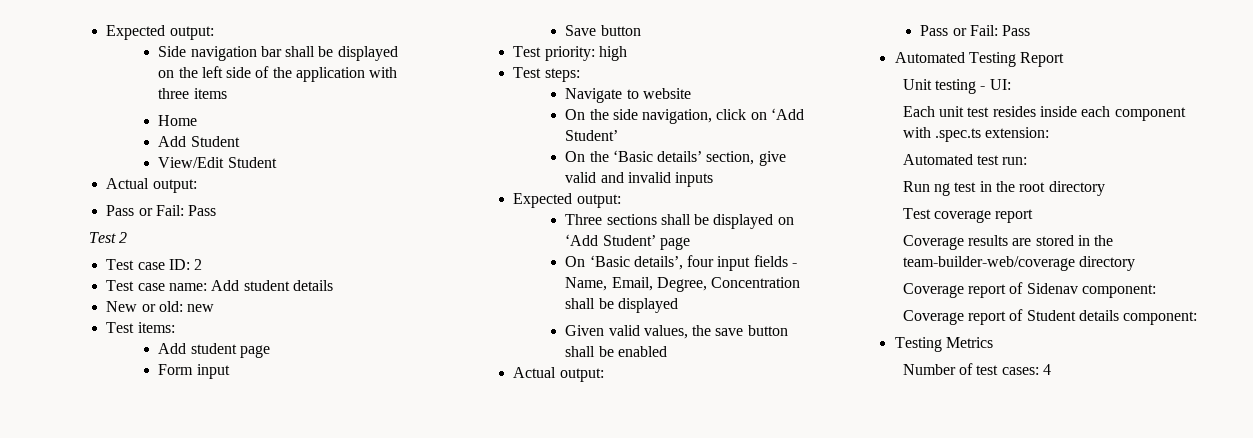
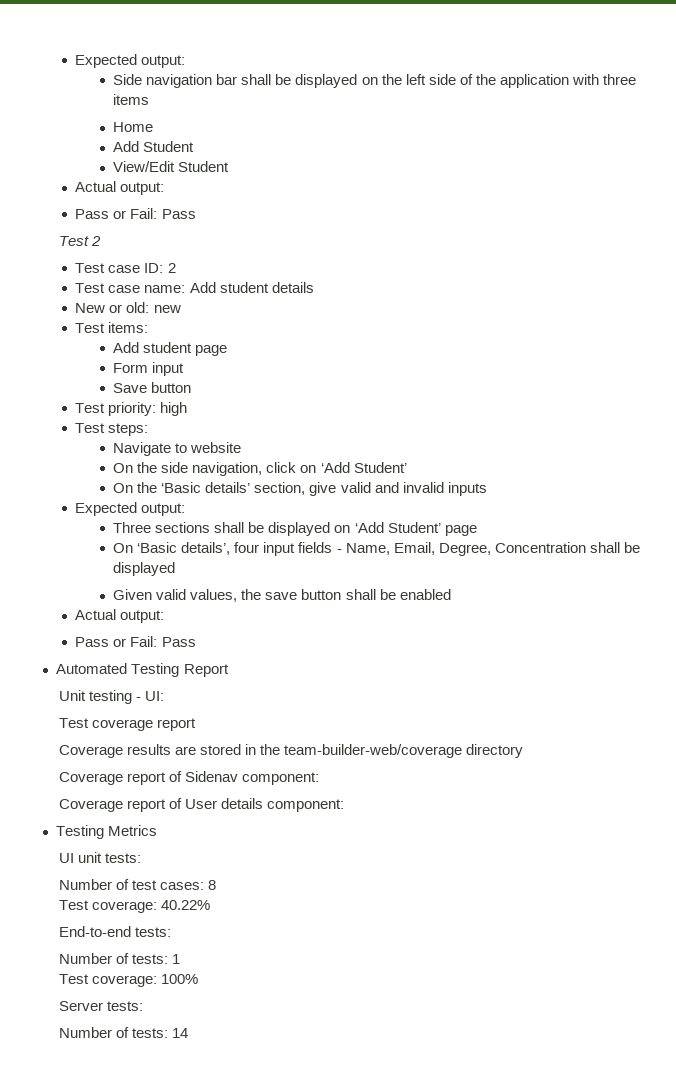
[902,106,1186,121] [902,127,1050,142] [902,154,1028,165] [902,181,1105,196] // Each unit test resides inside each component with .spec.ts extension: // Automated test run: // Run ng test in the root directory -> (165, 696) none
[1026,310,1076,321] Student -> [185,799,218,809] User
(993, 342) none -> [58,852,141,863] // UI unit tests:
[1043,364,1052,375] 4 -> [208,880,217,890] [58,900,210,913] [58,926,171,937] [58,953,181,964] [58,974,198,987] [58,1001,143,1011] [58,1027,189,1038] 8 // Test coverage: 40.22% // End-to-end tests: // Number of tests: 1 // Test coverage: 100% // Server tests: // Number of tests: 14

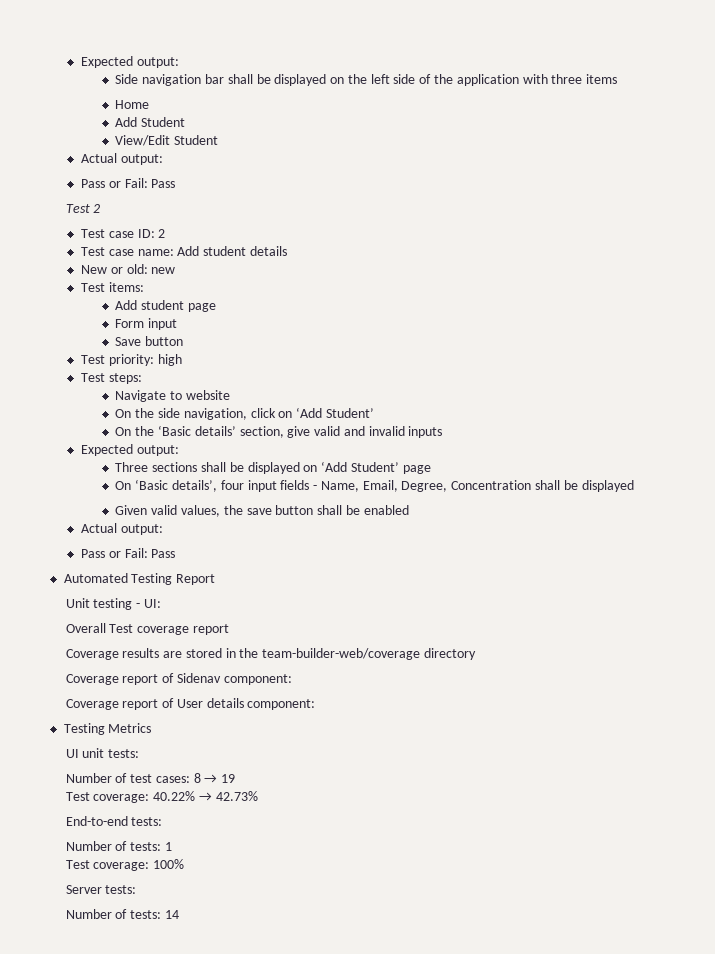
(165, 696) none -> [65,623,106,633] Overall
(217, 885) none -> [204,774,236,783] → 19
(210, 905) none -> [198,791,258,801] → 42.73%

